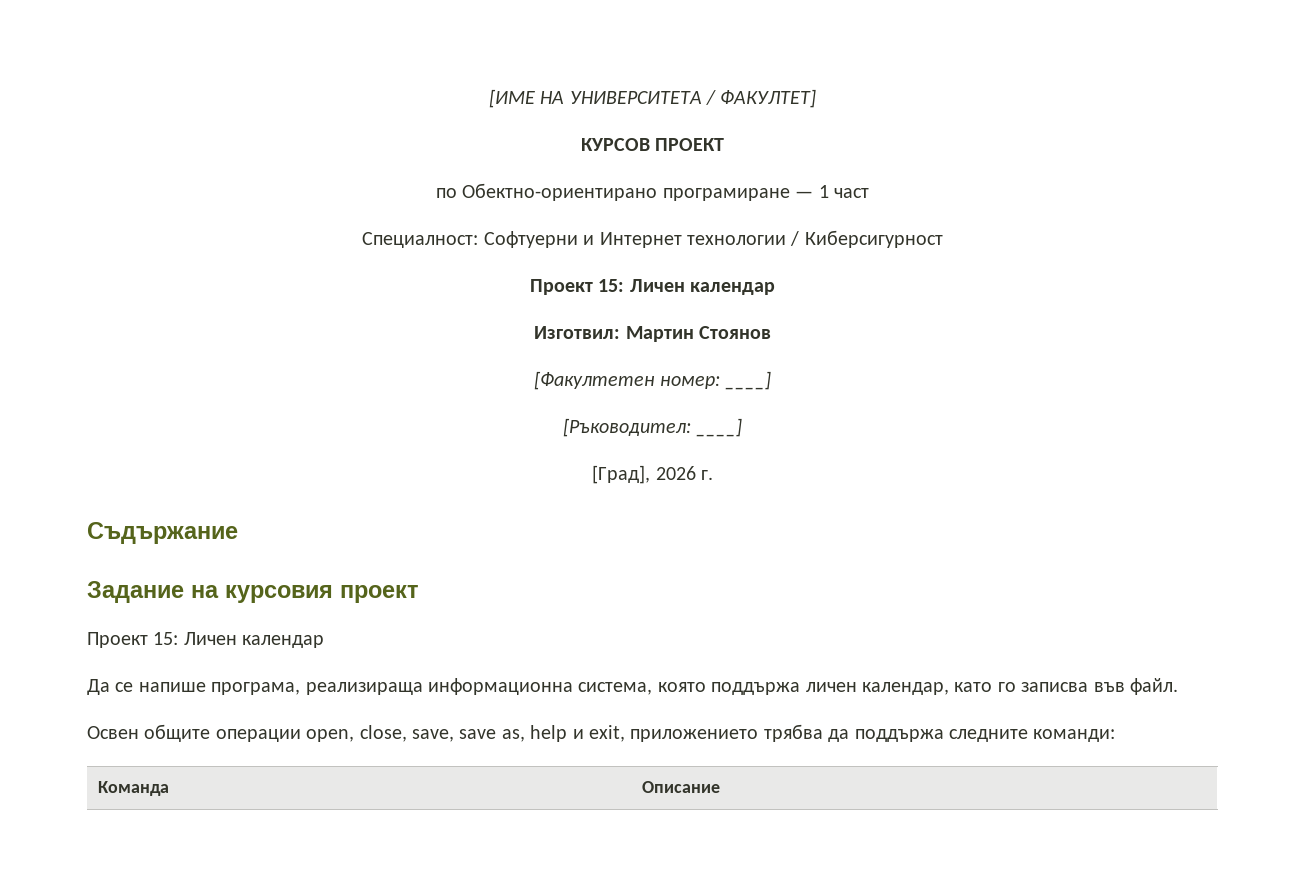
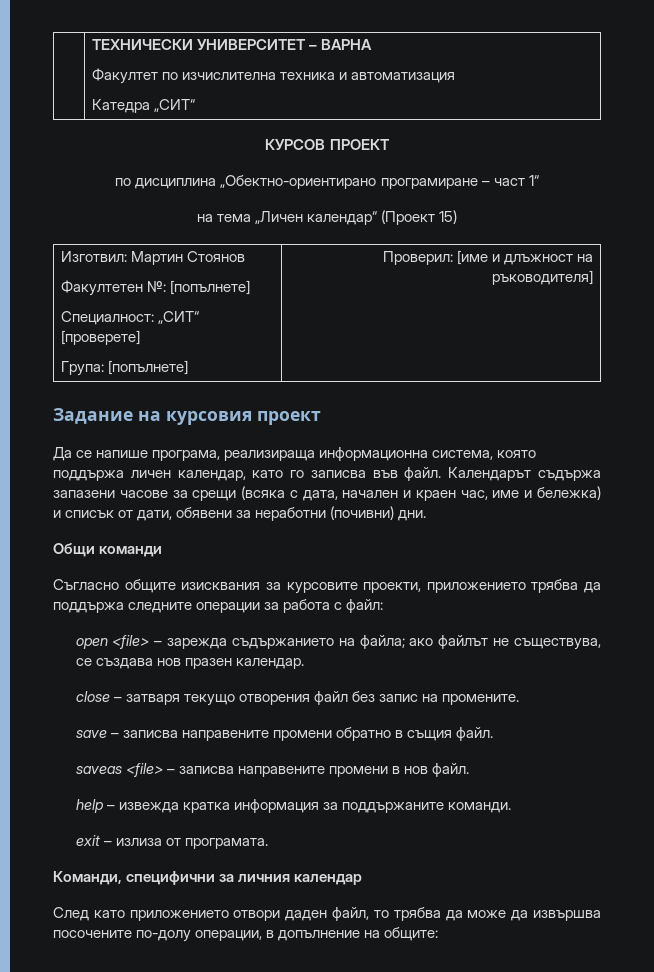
[488,89,817,108] [580,138,725,151] [436,183,869,201] [362,230,943,248] [529,279,776,295] [534,326,771,342] [533,371,772,390] [562,418,743,437] [592,465,713,484] [87,522,238,544] [ИМЕ НА УНИВЕРСИТЕТА / ФАКУЛТЕТ] // КУРСОВ ПРОЕКТ // по Обектно-ориентирано програмиране — 1 част // Специалност: Софтуерни и Интернет технологии / Киберсигурност // Проект 15: Личен календар // Изготвил: Мартин Стоянов // [Факултетен номер: ____] // [Ръководител: ____] // [Град], 2026 г. // Съдържание -> [92,39,373,50] [92,68,456,84] [92,99,196,113] [265,139,390,150] [115,175,539,189] [196,210,458,225] [61,251,246,265] [61,280,251,296] [61,311,200,325] [61,330,141,345] [61,360,189,376] [382,250,593,265] [491,270,593,285] | ТЕХНИЧЕСКИ УНИВЕРСИТЕТ – ВАРНА // Факултет по изчислителна техника и автоматизация // Катедра „СИТ“ // КУРСОВ ПРОЕКТ // по дисциплина „Обектно-ориентирано програмиране – част 1“ // на тема „Личен календар“ (Проект 15) // Изготвил: Мартин Стоянов // Факултетен №: [попълнете] // Специалност: „СИТ“ [проверете] // Група: [попълнете] | Проверил: [име и длъжност на ръководителя]
[87,632,325,648] // Проект 15: Личен календар -> (321, 418) none
[87,724,625,742] // Освен общите операции open, close, save, save as, help и exit, -> [448,467,601,481] [53,486,601,501] [53,506,427,521] [53,543,163,557] [53,579,422,594] Календарът съдържа запазени часове за срещи (всяка с дата, начален и краен час, име и бележка) и списък от дати, обявени за неработни (почивни) дни. // Общи команди // Съгласно общите изисквания за курсовите проекти,
[1033,729,1116,742] [98,781,170,796] [642,781,721,793] команди: // Команда | Описание -> [196,599,384,613] [75,635,601,650] [75,658,304,669] [75,691,520,706] [75,727,493,741] [75,763,469,777] [75,799,511,813] [75,835,268,849] [53,871,363,885] [53,907,601,921] [53,927,439,942] операции за работа с файл: // open <file> – зарежда съдържанието на файла; ако файлът не съществува, се създава нов празен календар. // close – затваря текущо отворения файл без запис на промените. // save – записва направените промени обратно в същия файл. // saveas <file> – записва направените промени в нов файл. // help – извежда кратка информация за поддържаните команди. // exit – излиза от програмата. // Команди, специфични за личния календар // След като приложението отвори даден файл, то трябва да може да извършва посочените по-долу операции, в допълнение на общите:

